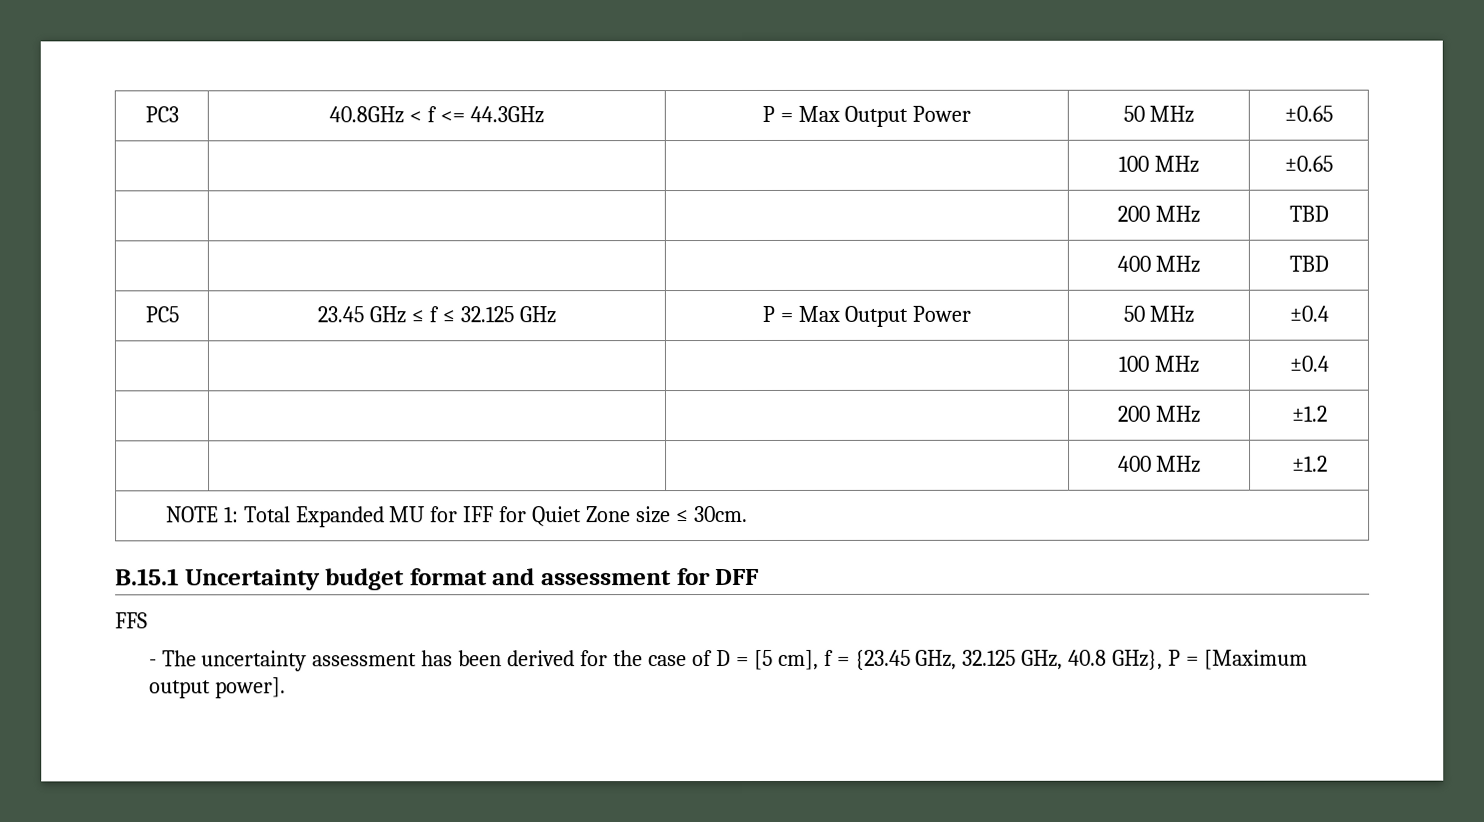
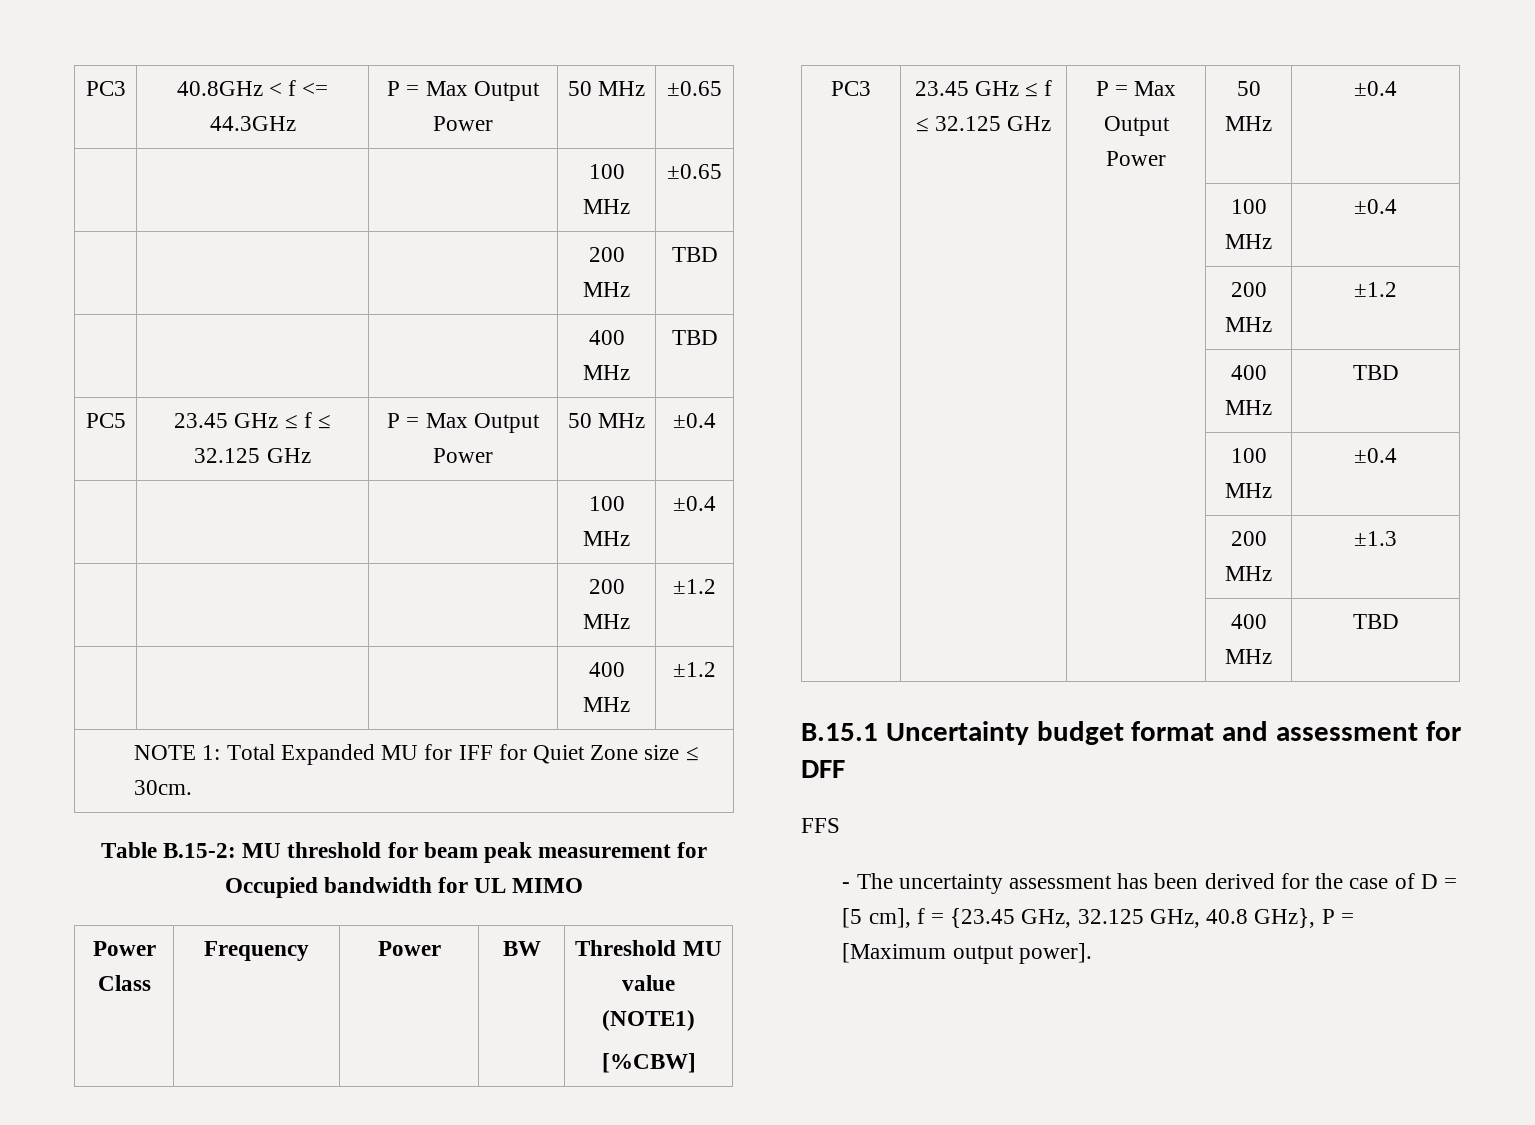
(749, 514) none -> [100,842,708,863] [224,877,584,898] [92,941,156,956] [97,975,151,991] [204,941,309,961] [377,941,441,956] [502,941,541,956] [575,940,722,956] [622,975,675,991] [602,1010,695,1031] [601,1053,696,1073] [831,81,871,96] [914,80,1053,97] [915,116,1052,132] [1095,81,1177,96] [1103,116,1170,136] [1106,151,1166,166] [1236,81,1261,96] [1225,116,1272,131] [1354,81,1397,96] [1230,199,1267,214] [1225,234,1272,249] [1354,199,1397,214] [1230,282,1267,297] [1225,317,1272,332] [1354,282,1397,297] [1230,365,1267,380] [1225,400,1272,415] [1352,365,1399,380] [1230,448,1267,463] [1225,483,1272,498] [1354,448,1397,463] [1230,531,1267,546] [1225,566,1272,581] [1354,531,1397,546] [1230,614,1267,629] [1225,649,1272,664] [1352,614,1399,629] // Table B.15-2: MU threshold for beam peak measurement for Occupied bandwidth for UL MIMO // Power Class | Frequency | Power | BW | Threshold MU value (NOTE1) // [%CBW] // PC3 | 23.45 GHz ≤ f ≤ 32.125 GHz | P = Max Output Power | 50 MHz | ±0.4 // | | | 100 MHz | ±0.4 // | | | 200 MHz | ±1.2 // | | | 400 MHz | TBD // | | | 100 MHz | ±0.4 // | | | 200 MHz | ±1.3 // | | | 400 MHz | TBD

